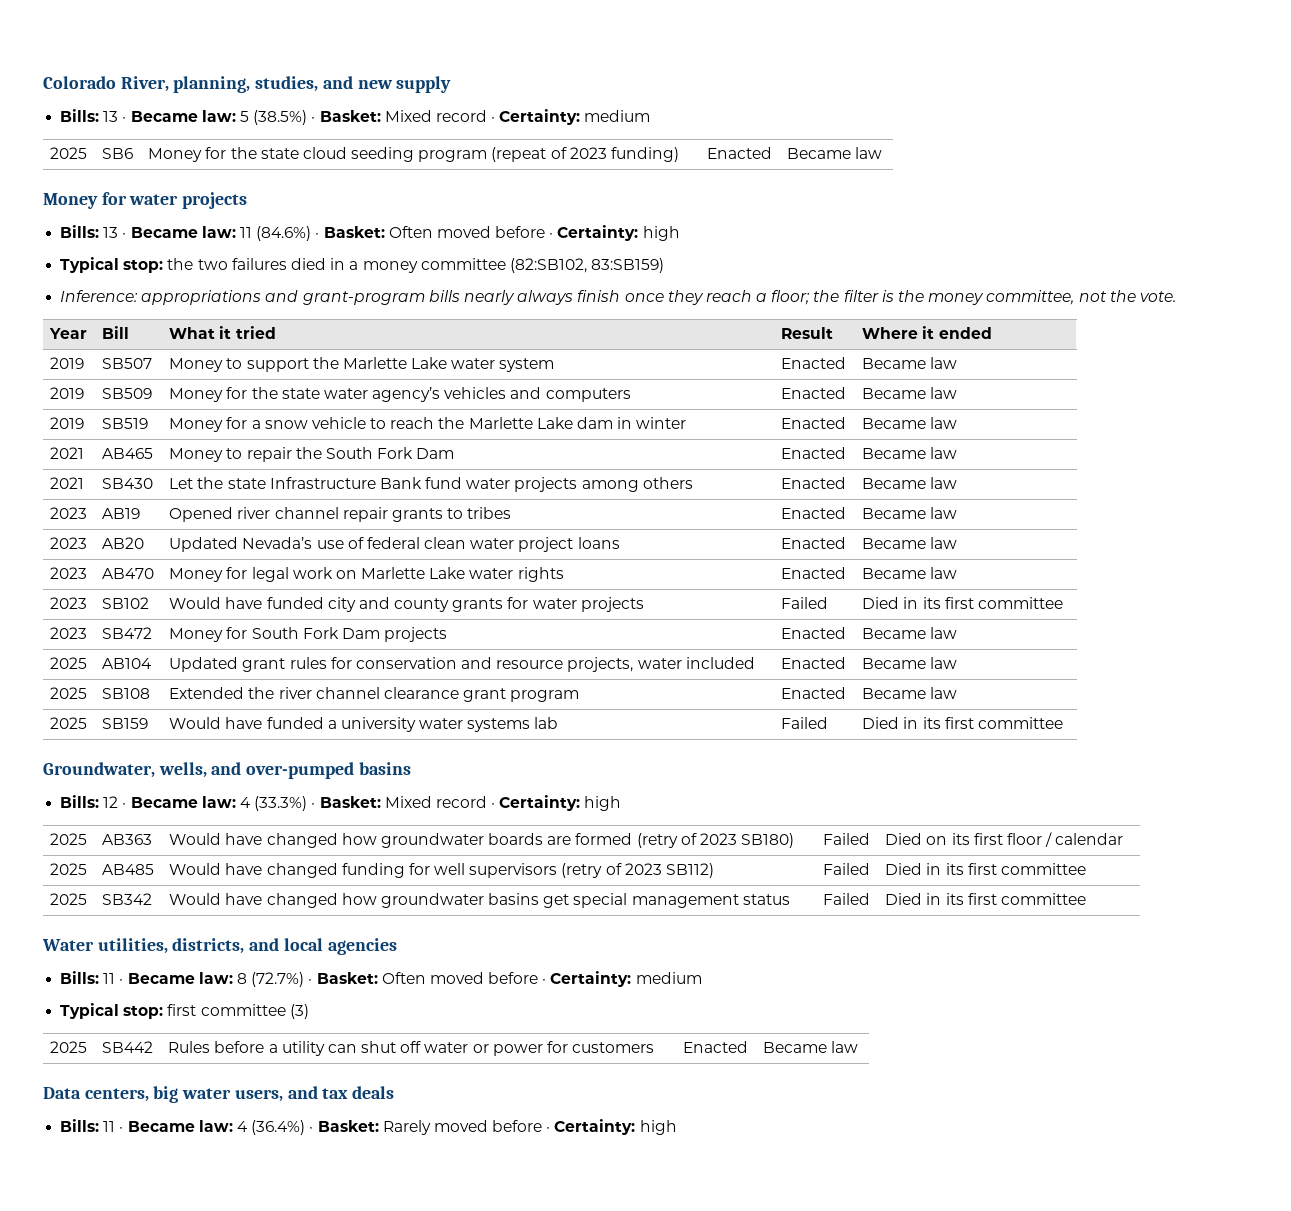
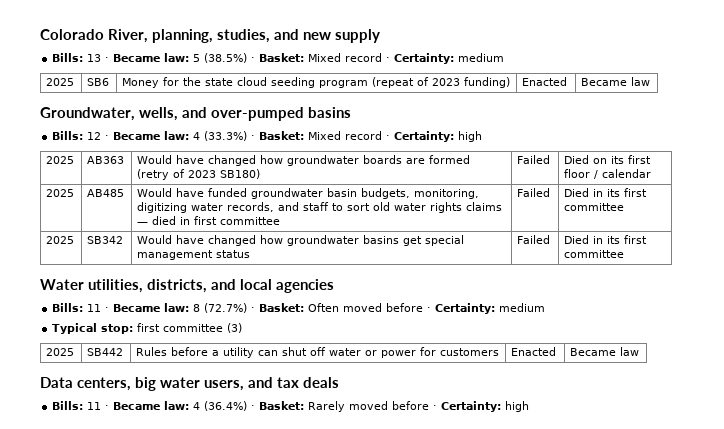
[43,192,248,209] [60,225,680,241] [60,257,665,273] [60,290,1176,305] [49,328,88,339] [102,326,130,339] [169,326,276,339] [781,327,834,339] [862,326,992,339] [50,357,85,369] [102,358,153,369] [169,357,555,372] [781,357,847,369] [862,357,958,369] [50,387,85,399] [102,388,153,399] [169,387,631,402] [781,387,847,399] [862,387,958,399] [50,417,85,429] [102,418,149,429] [169,417,687,432] [781,417,847,429] [862,417,958,429] [50,447,85,459] [102,448,154,459] [169,447,455,462] [781,447,847,459] [862,447,958,459] [50,477,85,489] [102,478,154,489] [169,477,693,492] [781,477,847,489] [862,477,958,489] [50,507,88,519] [102,508,141,519] [169,507,512,522] [781,507,847,519] [862,507,958,519] [50,537,88,549] [102,537,145,549] [169,537,620,552] [781,537,847,549] [862,537,958,549] [50,567,88,579] [102,568,155,579] [169,567,564,582] [781,567,847,579] [862,567,958,579] [50,597,88,609] [102,597,150,609] [169,597,644,612] [781,597,829,609] [862,597,1063,609] [50,627,88,639] [102,627,153,639] [169,627,448,642] [781,627,847,639] [862,627,958,639] [50,657,88,669] [102,658,153,669] [169,657,755,672] [781,657,847,669] [862,657,958,669] [50,687,88,699] [102,688,151,699] [169,687,580,702] [781,687,847,699] [862,687,958,699] [50,717,88,729] [102,718,149,729] [169,717,559,732] [781,717,829,729] [862,717,1063,729] // Money for water projects // Bills: 13 · Became law: 11 (84.6%) · Basket: Often moved before · Certainty: high // Typical stop: the two failures died in a money committee (82:SB102, 83:SB159) // Inference: appropriations and grant-program bills nearly always finish once they reach a floor; the filter is the money committee, not the vote. // Year | Bill | What it tried | Result | Where it ended // 2019 | SB507 | Money to support the Marlette Lake water system | Enacted | Became law // 2019 | SB509 | Money for the state water agency’s vehicles and computers | Enacted | Became law // 2019 | SB519 | Money for a snow vehicle to reach the Marlette Lake dam in winter | Enacted | Became law // 2021 | AB465 | Money to repair the South Fork Dam | Enacted | Became law // 2021 | SB430 | Let the state Infrastructure Bank fund water projects among others | Enacted | Became law // 2023 | AB19 | Opened river channel repair grants to tribes | Enacted | Became law // 2023 | AB20 | Updated Nevada’s use of federal clean water project loans | Enacted | Became law // 2023 | AB470 | Money for legal work on Marlette Lake water rights | Enacted | Became law // 2023 | SB102 | Would have funded city and county grants for water projects | Failed | Died in its first committee // 2023 | SB472 | Money for South Fork Dam projects | Enacted | Became law // 2025 | AB104 | Updated grant rules for conservation and resource projects, water included | Enacted | Became law // 2025 | SB108 | Extended the river channel clearance grant program | Enacted | Became law // 2025 | SB159 | Would have funded a university water systems lab | Failed | Died in its first committee -> (651, 81) none
[266,863,715,878] changed funding for well supervisors (retry of 2023 SB112) -> [208,188,480,199] [137,202,503,213] [137,216,281,225] funded groundwater basin budgets, monitoring, digitizing water records, and staff to sort old water rights claims — died in first committee

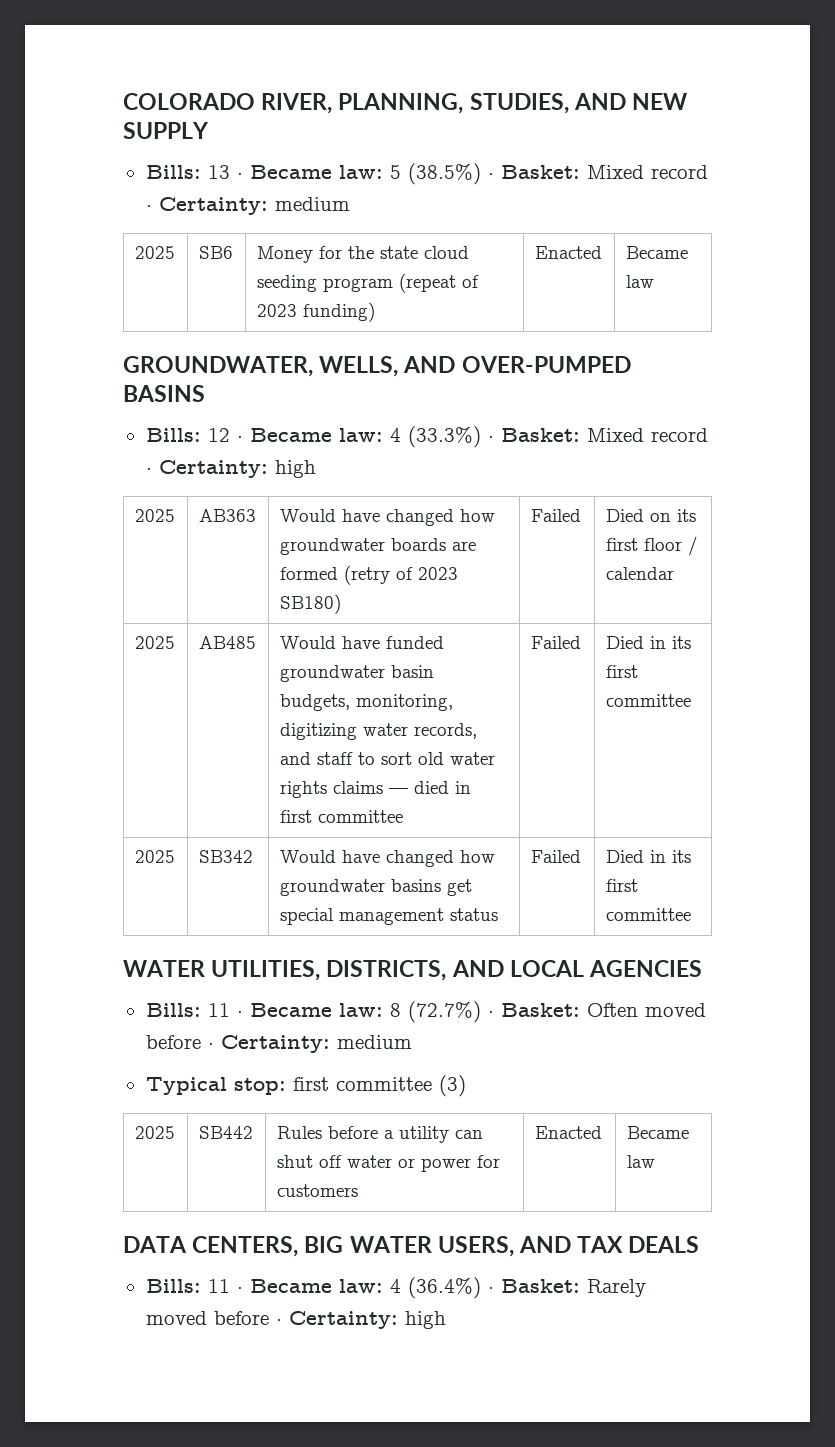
[40,29,381,43] Colorado River, planning, studies, and new supply -> [123,93,688,114] [123,122,209,139] COLORADO RIVER, PLANNING, STUDIES, AND NEW SUPPLY
[40,107,352,121] Groundwater, wells, and over-pumped basins -> [123,356,631,377] [123,385,205,402] GROUNDWATER, WELLS, AND OVER-PUMPED BASINS
[40,279,335,293] Water utilities, districts, and local agencies -> [123,960,703,981] WATER UTILITIES, DISTRICTS, AND LOCAL AGENCIES
[40,377,340,391] Data centers, big water users, and tax deals -> [123,1236,700,1257] DATA CENTERS, BIG WATER USERS, AND TAX DEALS

